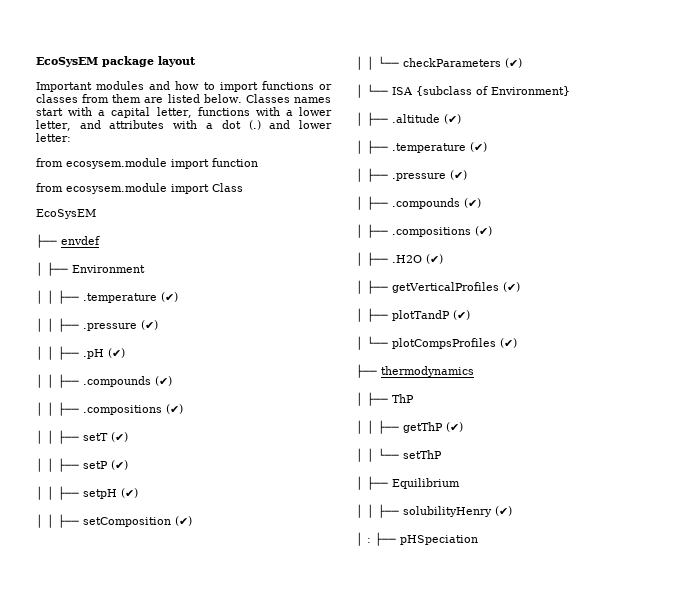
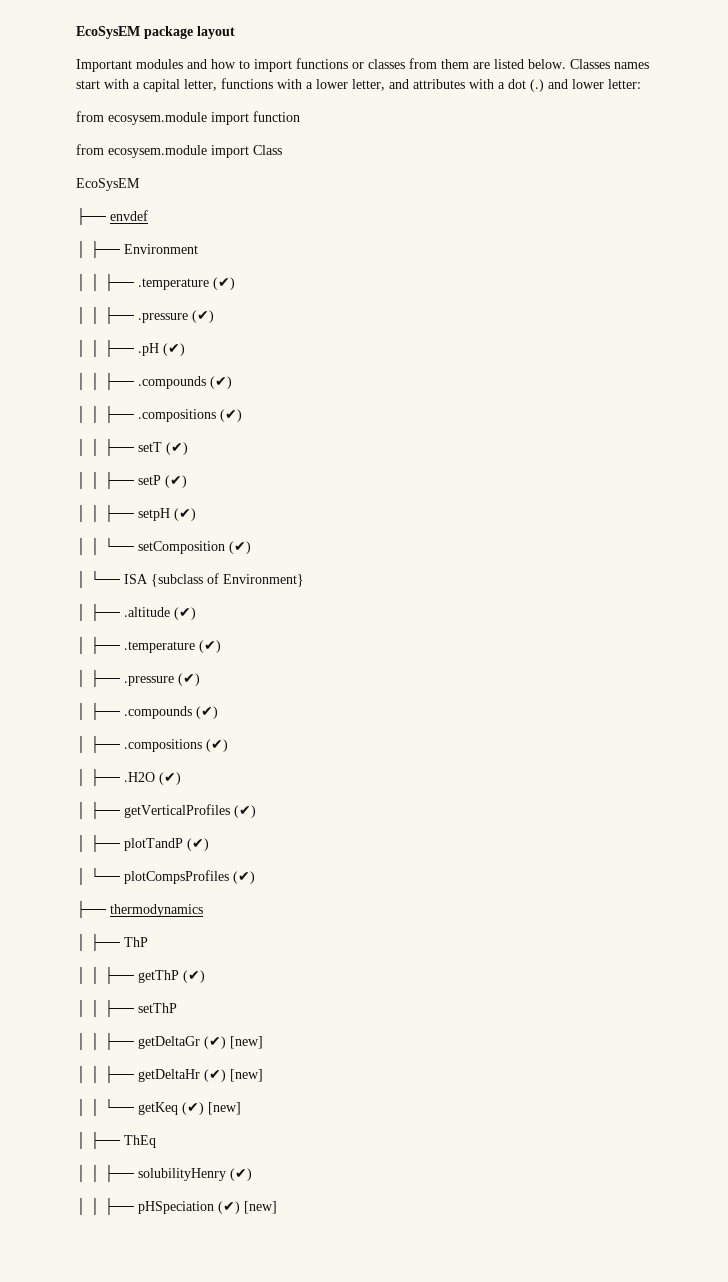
[58,514,79,528] ├── -> [104,538,134,551] └──
[356,56,522,70] // │ │ └── checkParameters (✔) -> (251, 547) none
[378,448,399,459] └── -> [104,1000,134,1017] ├──
[367,476,460,490] ├── Equilibrium -> [90,1033,263,1050] [76,1066,263,1083] [76,1099,241,1116] [76,1132,156,1149] │ ├── getDeltaGr (✔) [new] // │ │ ├── getDeltaHr (✔) [new] // │ │ └── getKeq (✔) [new] // │ ├── ThEq
[367,538,371,543] : -> [90,1198,100,1215] │
(478, 540) none -> [218,1201,277,1214] (✔) [new]

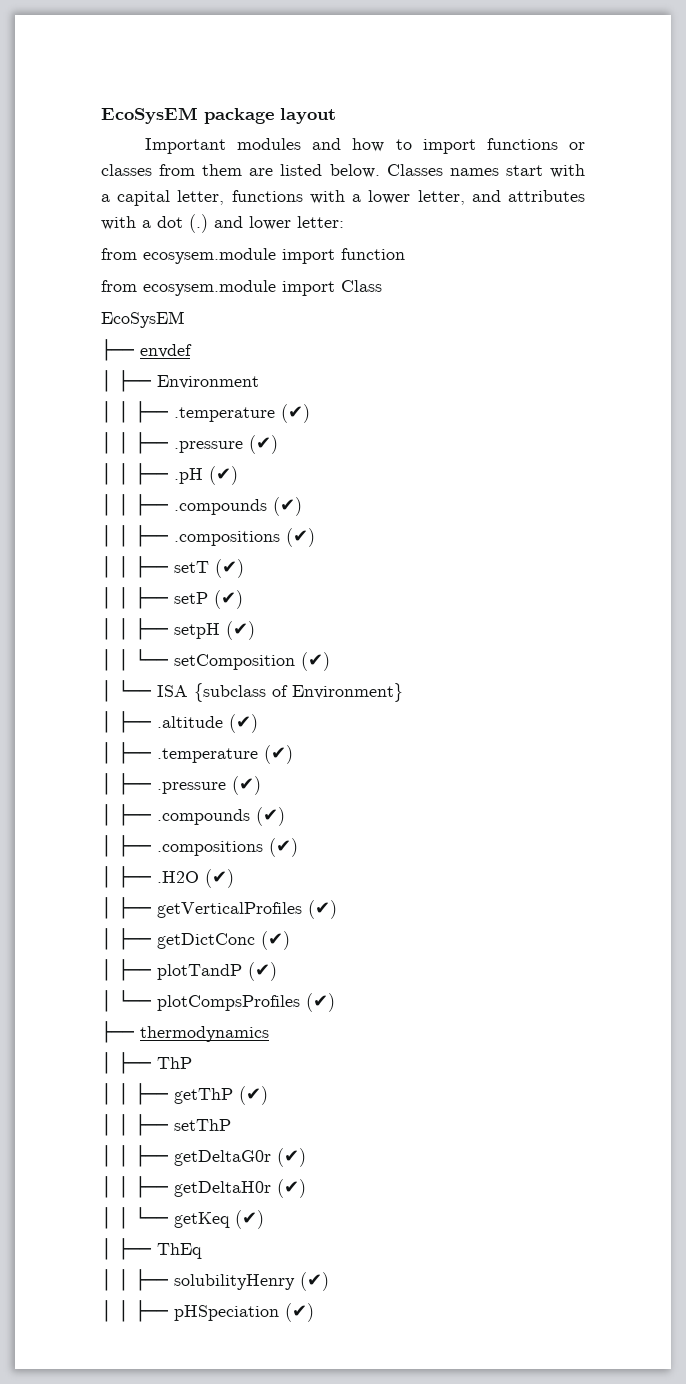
(256, 811) none -> [101,928,290,950] // │ ├── getDictConc (✔)
[138,1036,263,1049] [76,1066,263,1083] getDeltaGr (✔) [new] // │ │ ├── getDeltaHr (✔) [new] -> [174,1148,306,1167] [101,1176,306,1198] getDeltaG0r (✔) // │ │ ├── getDeltaH0r (✔)
[208,1102,241,1115] [new] -> (264, 1219) none
[244,1201,277,1214] [new] -> (314, 1312) none

